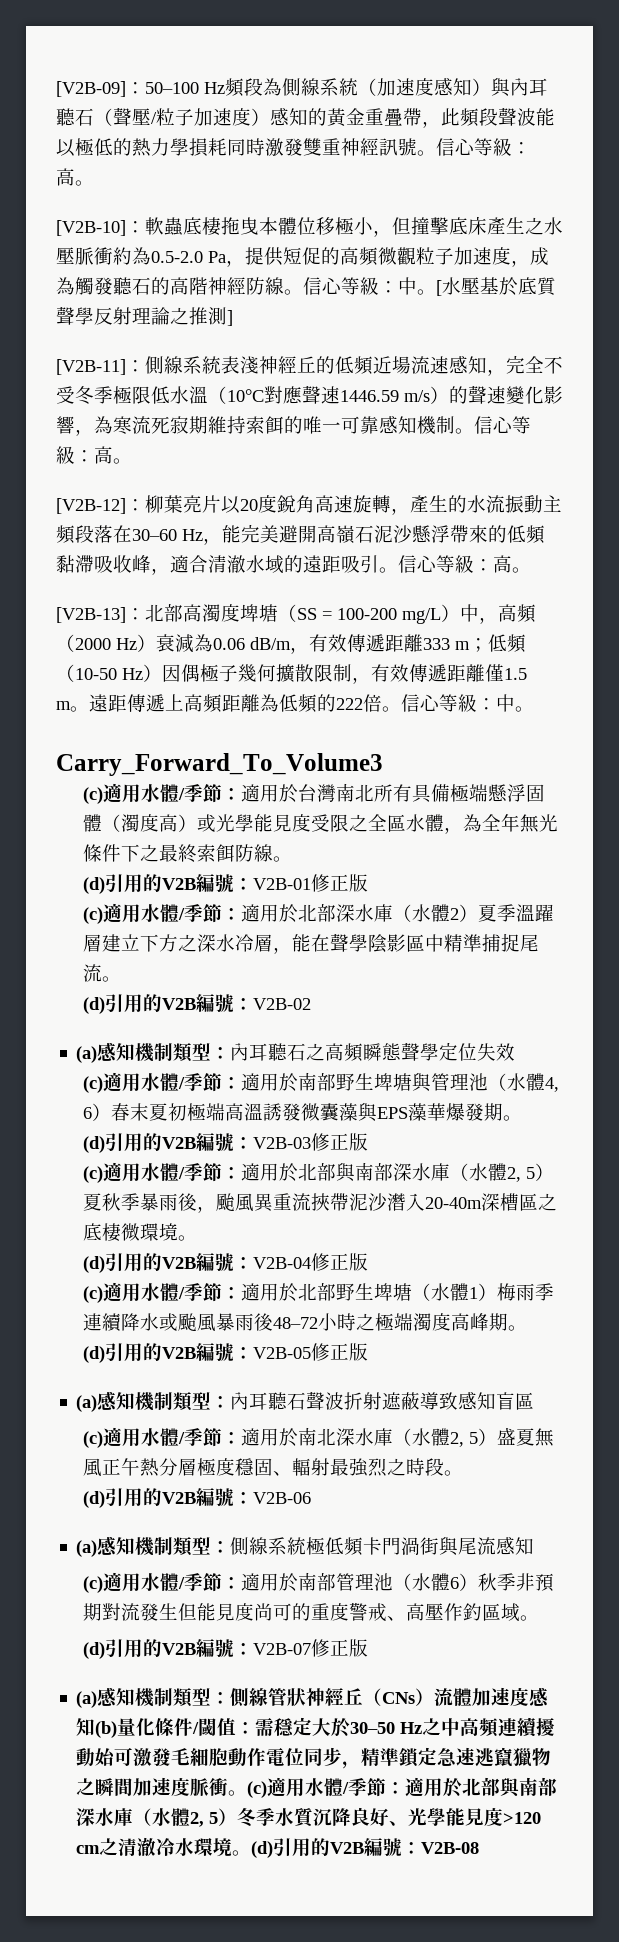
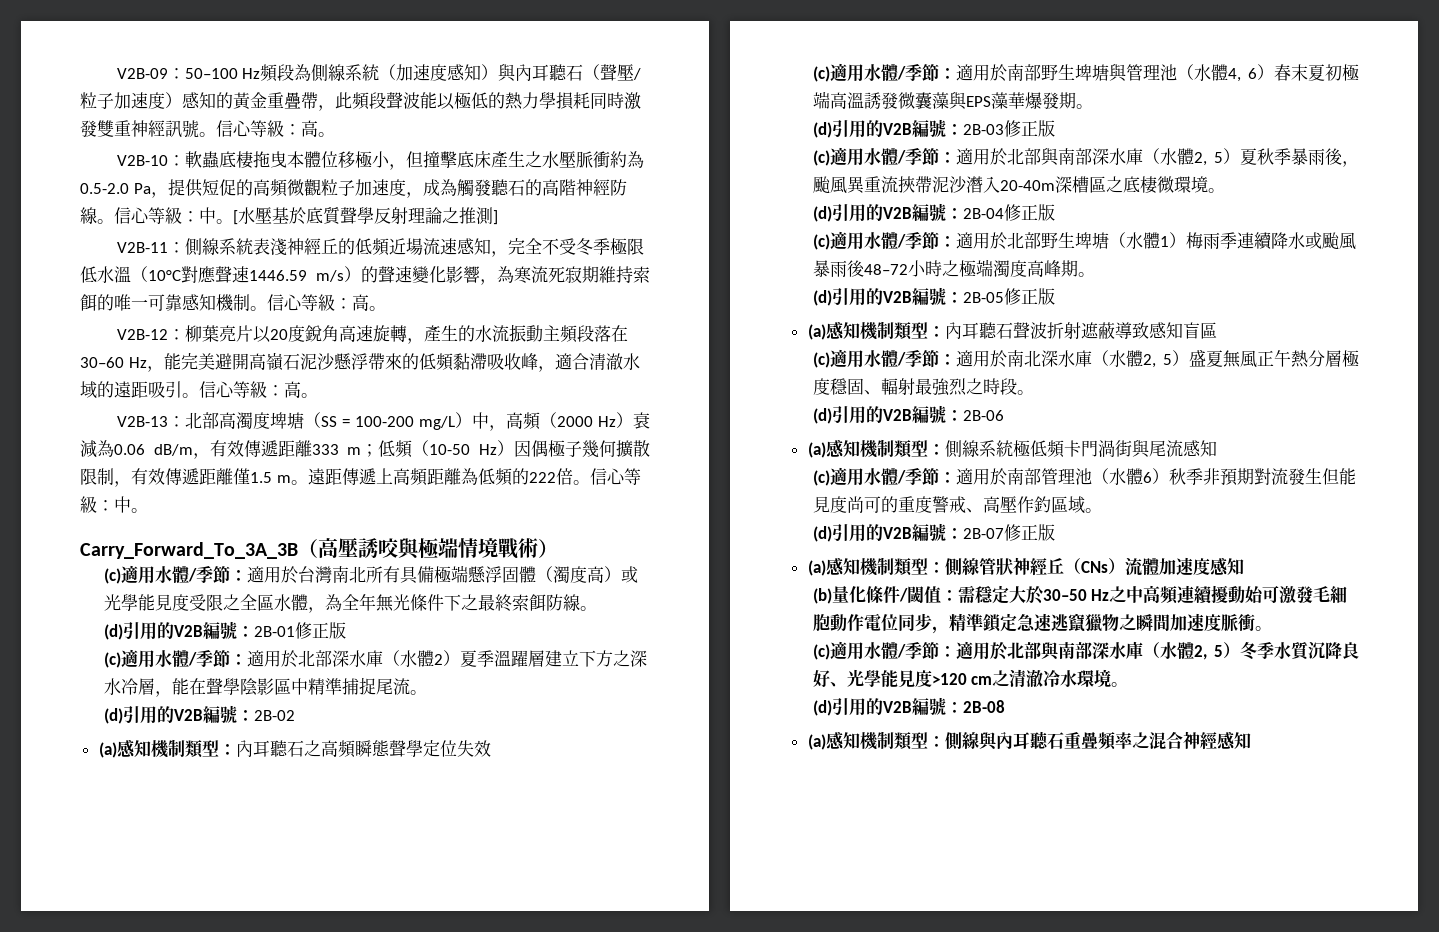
[56,81,126,97] [V2B-09] -> [116,68,168,79] V2B-09
[56,220,126,236] [V2B-10] -> [116,155,168,166] V2B-10
[56,359,126,375] [V2B-11] -> [116,242,168,253] V2B-11
[56,498,126,514] [V2B-12] -> [116,329,168,340] V2B-12
[56,607,126,623] [V2B-13] -> [116,416,168,427] V2B-13
[56,753,383,776] Carry_Forward_To_Volume3 -> [80,538,558,560] Carry_Forward_To_3A_3B（高壓誘咬與極端情境戰術）
[253,878,312,890] V2B-01 -> [253,626,295,637] 2B-01
[253,998,312,1010] V2B-02 -> [253,710,295,721] 2B-02
[253,1137,312,1149] V2B-03 -> [962,124,1004,135] 2B-03
[253,1257,312,1269] V2B-04 -> [962,208,1004,219] 2B-04
[253,1347,312,1359] V2B-05 -> [962,292,1004,303] 2B-05
[253,1492,312,1504] V2B-06 -> [962,410,1004,421] 2B-06
[253,1643,312,1655] V2B-07 -> [962,528,1004,539] 2B-07
(96, 1727) none -> (1244, 566) //
(248, 1793) none -> (1272, 628) //
[251,1838,480,1858] (d)引用的V2B編號：V2B-08 -> [812,697,1005,716] [807,731,1251,751] // (d)引用的V2B編號：2B-08 // (a)感知機制類型：側線與內耳聽石重疊頻率之混合神經感知

